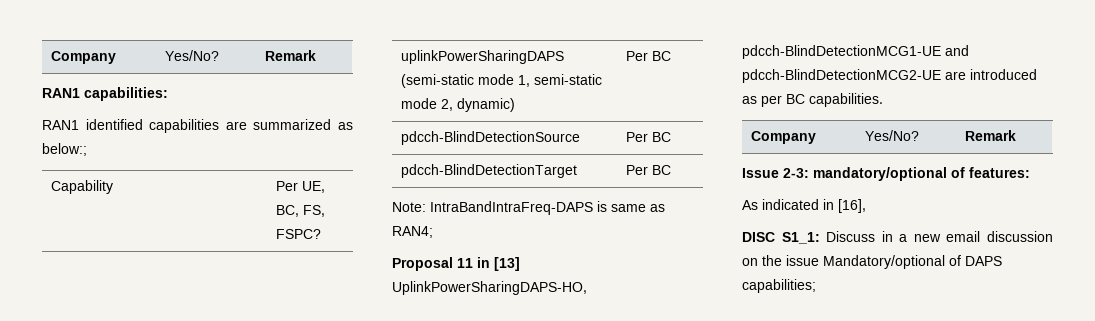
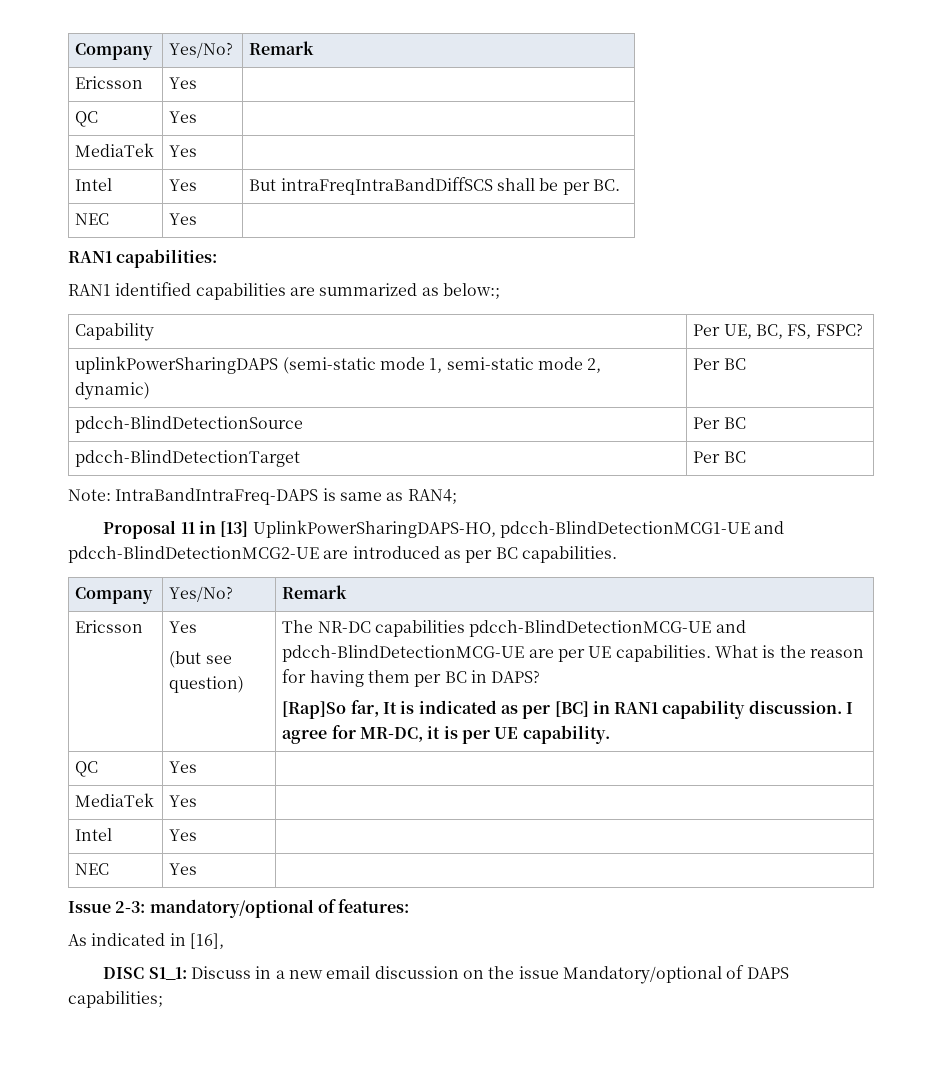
[50,51,116,64] [164,50,219,61] [264,50,316,61] Company | Yes/No? | Remark -> [75,43,154,60] [169,42,234,58] [249,41,315,55] [75,76,144,89] [169,77,198,89] [75,111,99,127] [169,111,198,123] [75,143,155,157] [169,145,198,157] [75,178,113,191] [169,179,198,191] [249,177,620,195] [75,213,110,225] [169,213,198,225] Company | Yes/No? | Remark // Ericsson | Yes | // QC | Yes | // MediaTek | Yes | // Intel | Yes | But intraFreqIntraBandDiffSCS shall be per BC. // NEC | Yes |
(1016, 135) none -> [75,620,144,633] [169,621,198,633] [169,651,232,668] [169,676,245,693] [282,620,746,637] [282,645,864,662] [282,669,541,687] [282,700,854,719] [282,725,610,744] [75,761,99,777] [169,761,198,773] [75,793,155,807] [169,795,198,807] [75,828,113,841] [169,829,198,841] [75,863,110,875] [169,863,198,875] // Ericsson | Yes // (but see question) | The NR-DC capabilities pdcch-BlindDetectionMCG-UE and pdcch-BlindDetectionMCG-UE are per UE capabilities. What is the reason for having them per BC in DAPS? // [Rap]So far, It is indicated as per [BC] in RAN1 capability discussion. I agree for MR-DC, it is per UE capability. // QC | Yes | // MediaTek | Yes | // Intel | Yes | // NEC | Yes |

